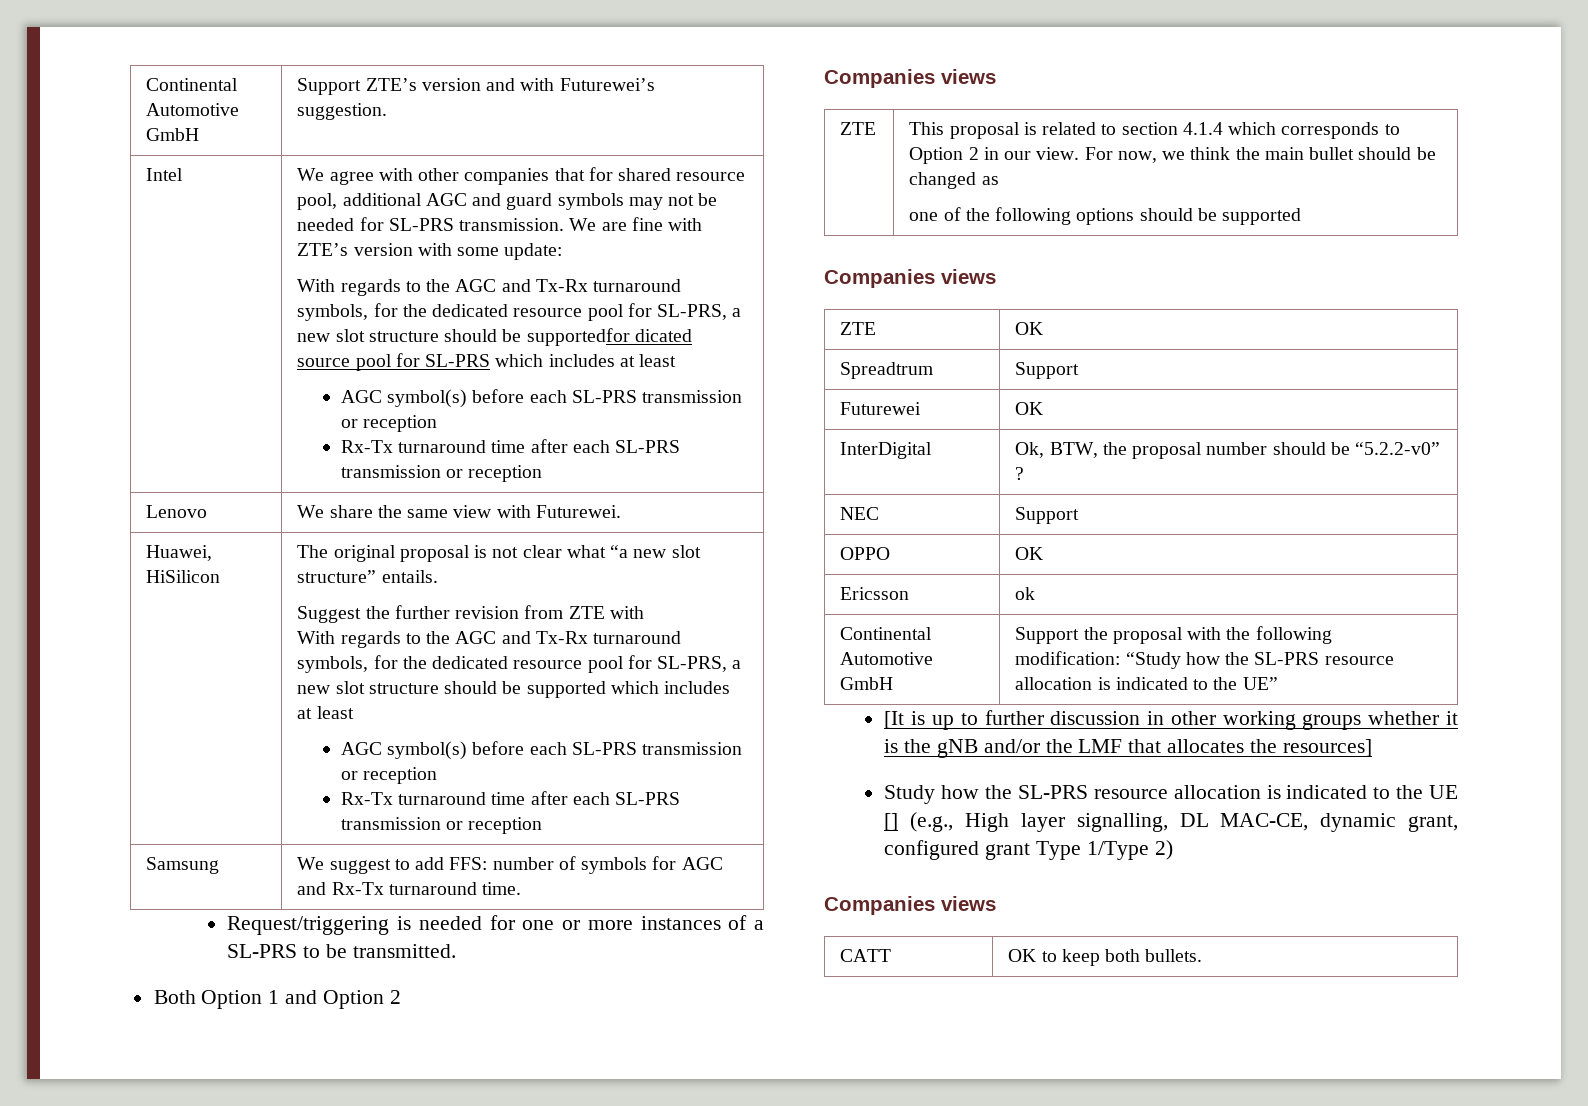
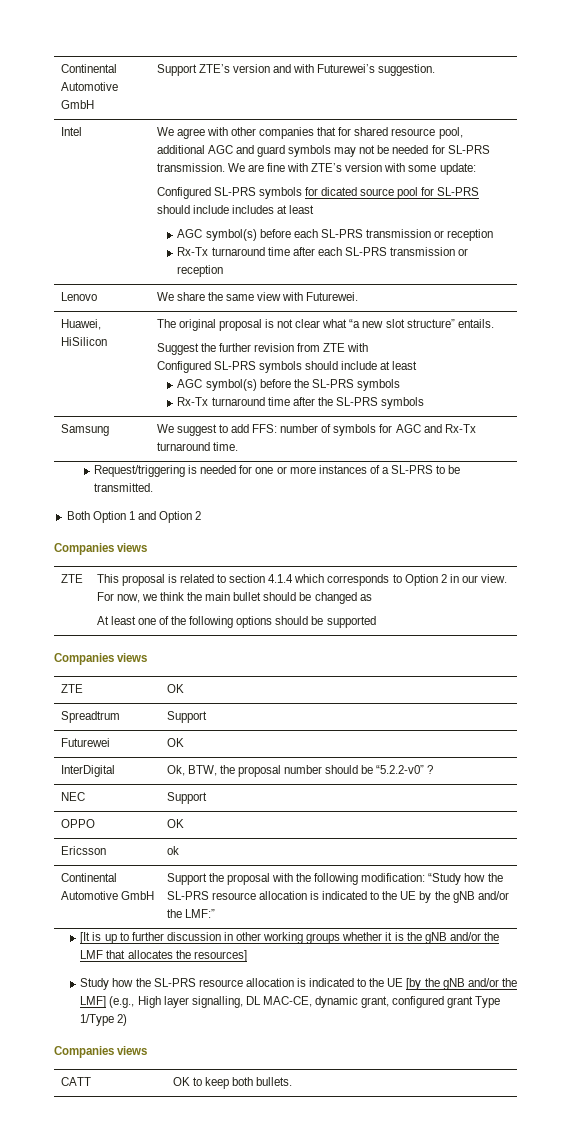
[297,279,682,296] [297,303,742,321] [297,328,630,346] With regards to the AGC and Tx-Rx turnaround symbols, for the dedicated resource pool for SL-PRS, a new slot structure should be supportedfor -> [156,187,318,199] Configured SL-PRS symbols for
[495,354,544,367] which -> [156,205,229,214] should include
[297,631,682,648] [297,655,742,673] [297,681,731,698] [297,706,354,719] [340,741,743,760] [340,767,438,784] [340,791,681,805] [340,817,543,834] With regards to the AGC and Tx-Rx turnaround symbols, for the dedicated resource pool for SL-PRS, a new slot structure should be supported which includes at least // AGC symbol(s) before each SL-PRS transmission or reception // Rx-Tx turnaround time after each SL-PRS transmission or reception -> [156,361,418,373] [177,379,400,391] [177,397,425,409] Configured SL-PRS symbols should include at least // AGC symbol(s) before the SL-PRS symbols // Rx-Tx turnaround time after the SL-PRS symbols
(999, 180) none -> [96,616,136,625] At least
[1242,677,1278,690] UE” -> [400,891,509,903] [166,909,215,918] UE by the gNB and/or the LMF:”
[884,813,899,831] [] -> [406,978,517,990] [80,996,107,1008] [by the gNB and/or the LMF]

